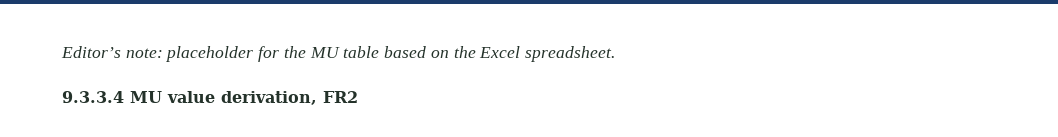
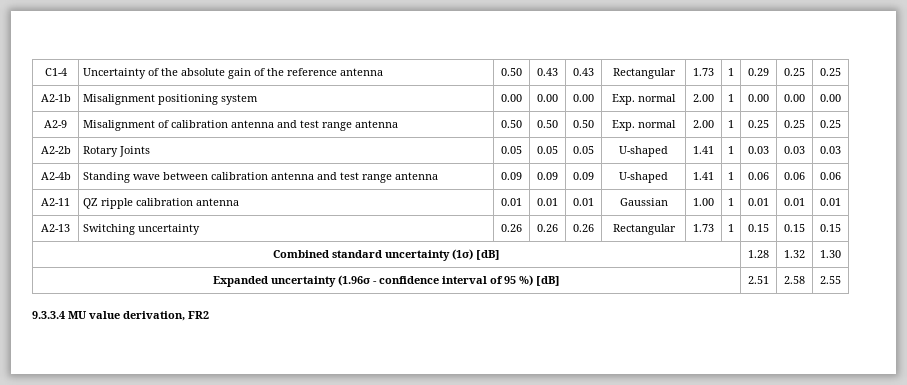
[61,46,615,62] Editor’s note: placeholder for the MU table based on the Excel spreadsheet. -> [44,68,67,76] [83,68,384,79] [501,68,522,76] [537,68,558,76] [573,68,594,76] [612,68,676,79] [693,68,714,76] [728,68,734,76] [748,68,769,76] [784,68,805,76] [820,68,841,76] [40,94,71,102] [83,94,259,105] [501,94,522,102] [537,94,558,102] [573,94,594,102] [612,94,676,105] [693,94,714,102] [728,94,734,102] [748,94,769,102] [784,94,805,102] [820,94,841,102] [44,120,67,128] [83,120,399,131] [501,120,522,128] [537,120,558,128] [573,120,594,128] [612,120,676,131] [693,120,714,128] [728,120,734,128] [748,120,769,128] [784,120,805,128] [820,120,841,128] [40,146,71,154] [83,146,151,157] [501,146,522,154] [537,146,558,154] [573,146,594,154] [619,146,668,157] [693,146,714,154] [728,146,734,154] [748,146,769,154] [784,146,805,154] [820,146,841,154] [40,172,71,180] [83,172,439,183] [501,172,522,180] [537,172,558,180] [573,172,594,180] [619,172,668,183] [693,172,714,180] [728,172,734,180] [748,172,769,180] [784,172,805,180] [820,172,841,180] [41,198,70,206] [83,198,240,209] [501,198,522,206] [537,198,558,206] [573,198,594,206] [619,198,668,206] [693,198,714,206] [728,198,734,206] [748,198,769,206] [784,198,805,206] [820,198,841,206] [41,224,70,232] [83,224,201,235] [501,224,522,232] [537,224,558,232] [573,224,594,232] [612,224,676,235] [693,224,714,232] [728,224,734,232] [748,224,769,232] [784,224,805,232] [820,224,841,232] [273,249,500,261] [748,250,769,258] [784,250,805,258] [820,250,841,258] [213,275,560,287] [748,276,769,284] [784,276,805,284] [820,276,841,284] C1-4 | Uncertainty of the absolute gain of the reference antenna | 0.50 | 0.43 | 0.43 | Rectangular | 1.73 | 1 | 0.29 | 0.25 | 0.25 // A2-1b | Misalignment positioning system | 0.00 | 0.00 | 0.00 | Exp. normal | 2.00 | 1 | 0.00 | 0.00 | 0.00 // A2-9 | Misalignment of calibration antenna and test range antenna | 0.50 | 0.50 | 0.50 | Exp. normal | 2.00 | 1 | 0.25 | 0.25 | 0.25 // A2-2b | Rotary Joints | 0.05 | 0.05 | 0.05 | U-shaped | 1.41 | 1 | 0.03 | 0.03 | 0.03 // A2-4b | Standing wave between calibration antenna and test range antenna | 0.09 | 0.09 | 0.09 | U-shaped | 1.41 | 1 | 0.06 | 0.06 | 0.06 // A2-11 | QZ ripple calibration antenna | 0.01 | 0.01 | 0.01 | Gaussian | 1.00 | 1 | 0.01 | 0.01 | 0.01 // A2-13 | Switching uncertainty | 0.26 | 0.26 | 0.26 | Rectangular | 1.73 | 1 | 0.15 | 0.15 | 0.15 // Combined standard uncertainty (1σ) [dB] | 1.28 | 1.32 | 1.30 // Expanded uncertainty (1.96σ - confidence interval of 95 %) [dB] | 2.51 | 2.58 | 2.55

